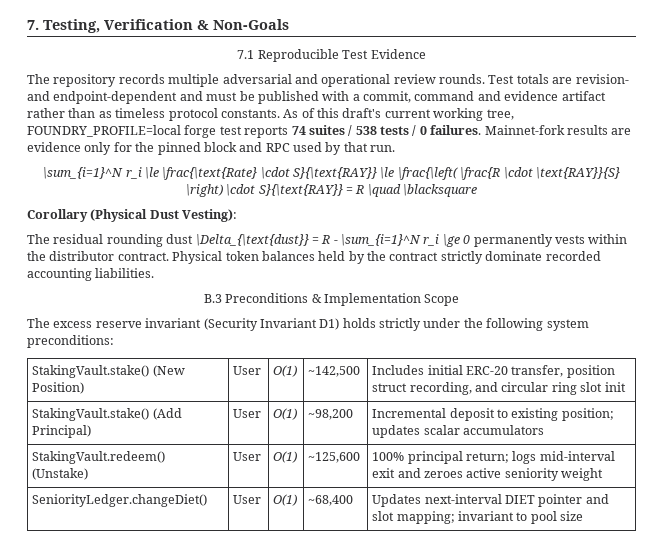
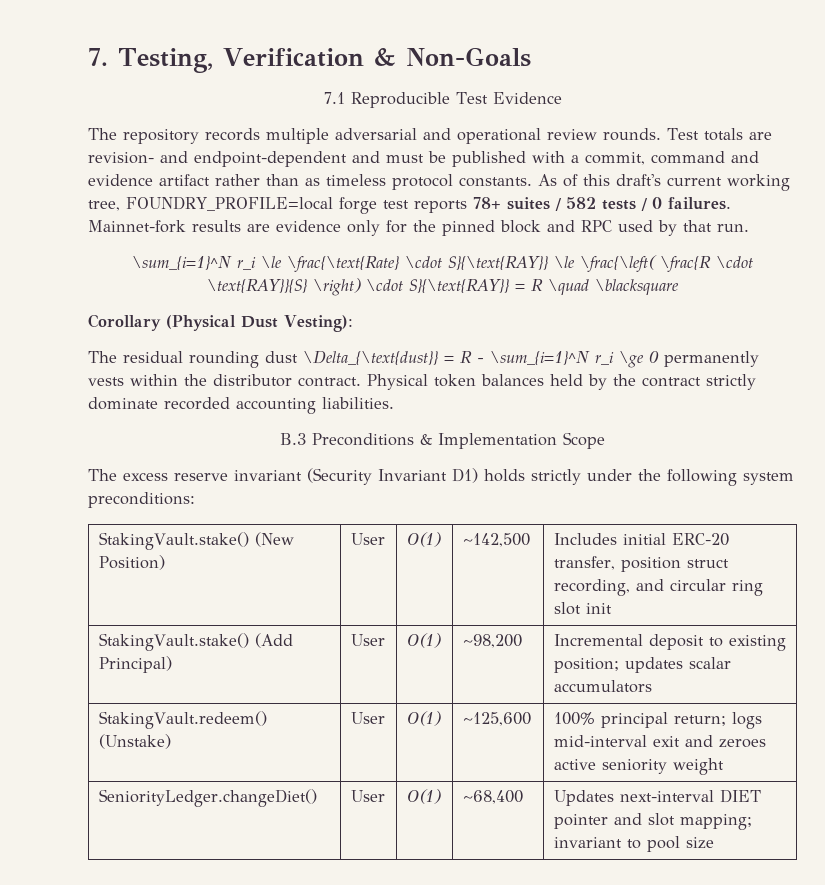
[291,126,306,135] 74 -> [473,197,501,209] 78+
[355,126,377,135] 538 -> [566,197,596,209] 582

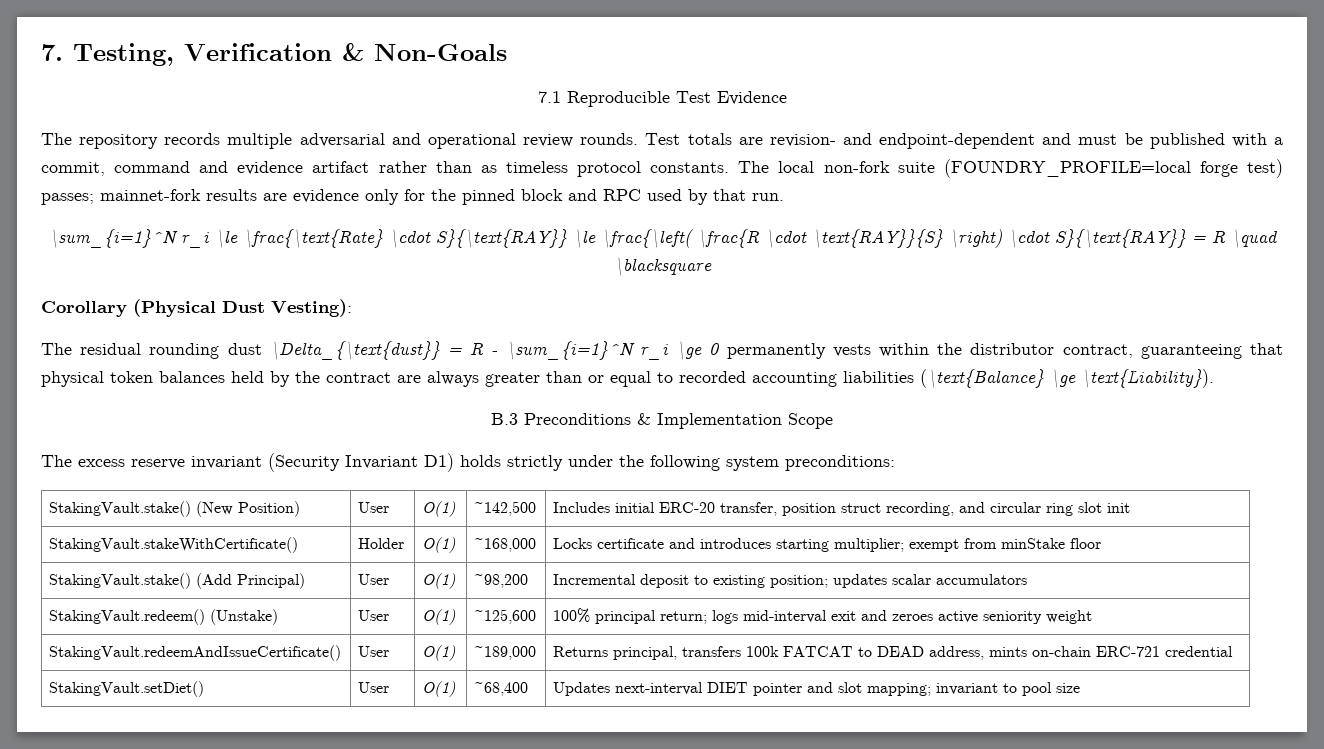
[538,174,790,191] [88,196,731,214] [88,220,186,233] As of this draft's current working tree, FOUNDRY_PROFILE=local forge test reports 78+ suites / 582 tests / 0 failures. Mainnet-fork -> [738,159,1283,178] [41,189,201,205] The local non-fork suite (FOUNDRY_PROFILE=local forge test) passes; mainnet-fork
[298,374,428,390] contract. Physical -> [1062,343,1283,359] [41,371,104,387] contract, guaranteeing that physical
[706,374,756,390] [88,397,394,414] strictly dominate recorded accounting liabilities. -> [397,369,1214,388] are always greater than or equal to recorded accounting liabilities (\text{Balance} \ge \text{Liability}).
(612, 608) none -> [49,537,299,553] [358,538,405,549] [422,537,457,553] [474,538,537,552] [553,538,1102,552] // StakingVault.stakeWithCertificate() | Holder | O(1) | ~168,000 | Locks certificate and introduces starting multiplier; exempt from minStake floor
[98,789,317,807] SeniorityLedger.changeDiet() -> [49,645,342,661] [358,646,390,657] [422,645,457,661] [474,646,537,660] [553,646,1234,660] [49,681,205,697] StakingVault.redeemAndIssueCertificate() | User | O(1) | ~189,000 | Returns principal, transfers 100k FATCAT to DEAD address, mints on-chain ERC-721 credential // StakingVault.setDiet()

